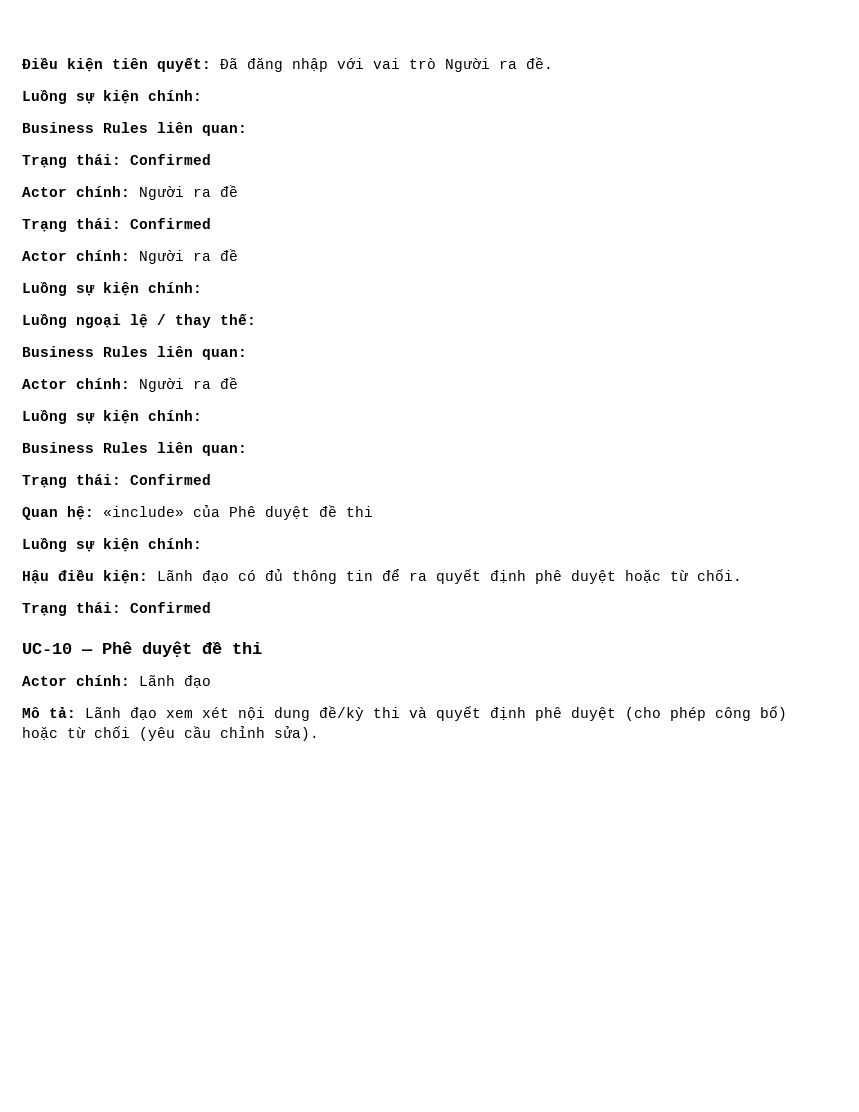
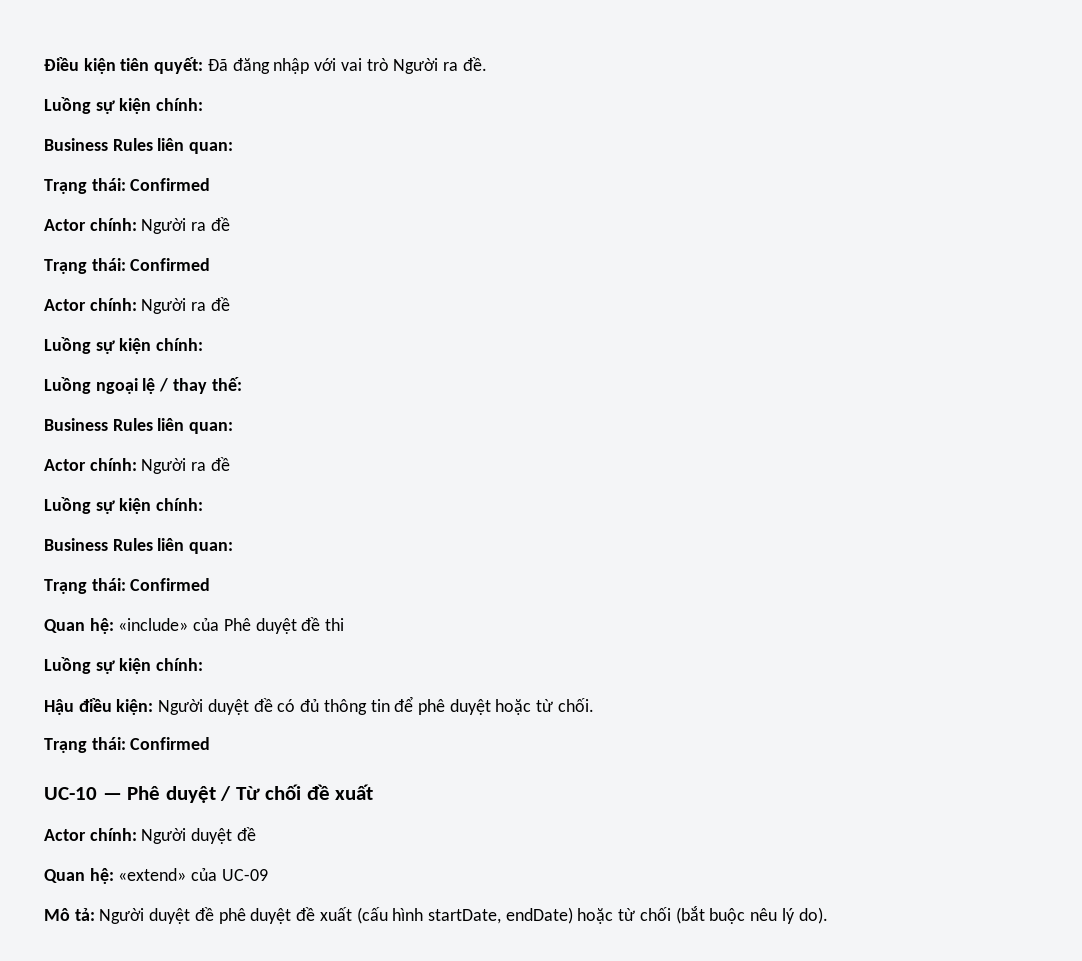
[157,570,229,583] Lãnh đạo -> [158,698,273,715] Người duyệt đề
[409,569,526,584] ra quyết định -> (414, 704) none
[202,642,262,654] [22,675,211,688] [22,706,787,721] [22,726,319,741] đề thi // Actor chính: Lãnh đạo // Mô tả: Lãnh đạo xem xét nội dung đề/kỳ thi và quyết định phê duyệt (cho phép công bố) hoặc từ chối (yêu cầu chỉnh sửa). -> [220,784,374,801] [44,827,256,844] [44,868,268,884] [44,906,828,924] / Từ chối đề xuất // Actor chính: Người duyệt đề // Quan hệ: «extend» của UC-09 // Mô tả: Người duyệt đề phê duyệt đề xuất (cấu hình startDate, endDate) hoặc từ chối (bắt buộc nêu lý do).

